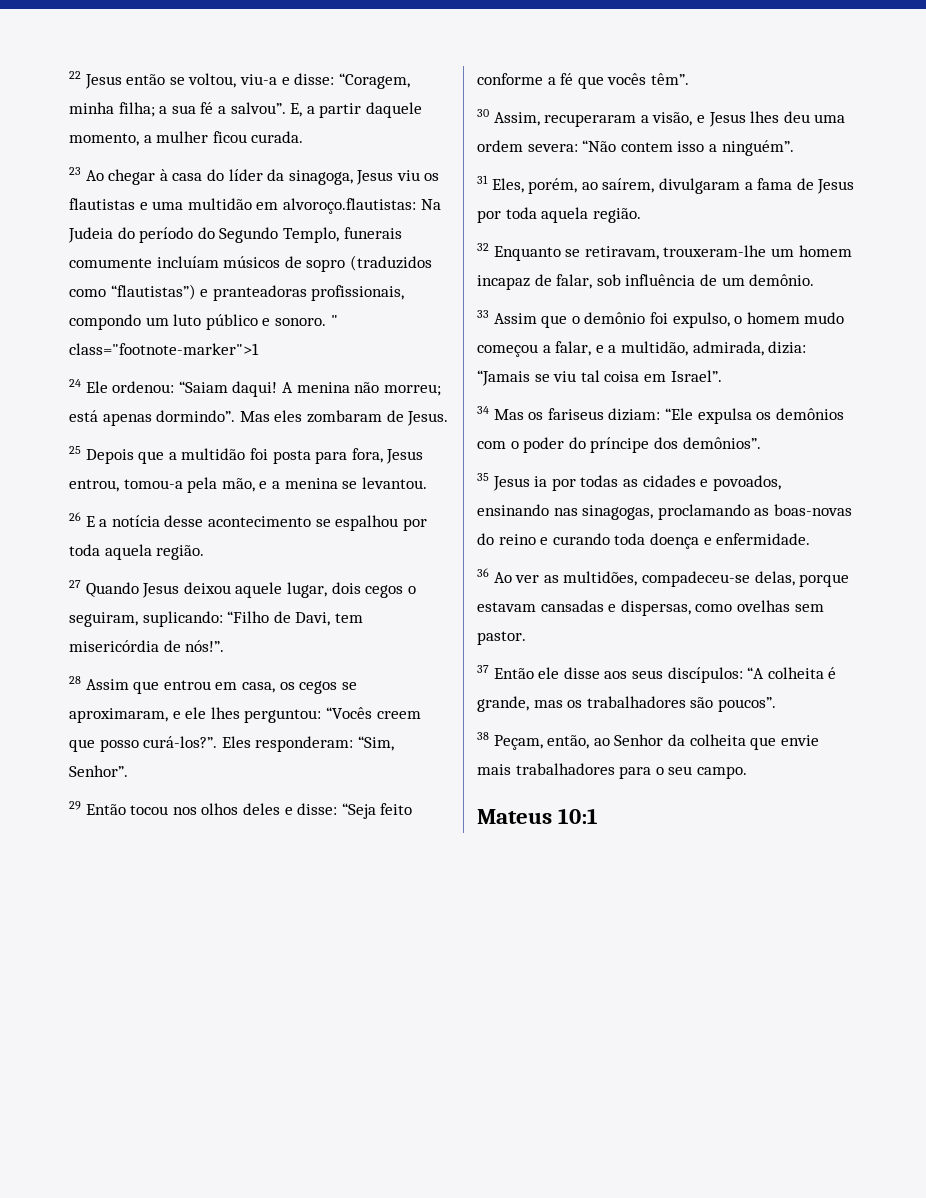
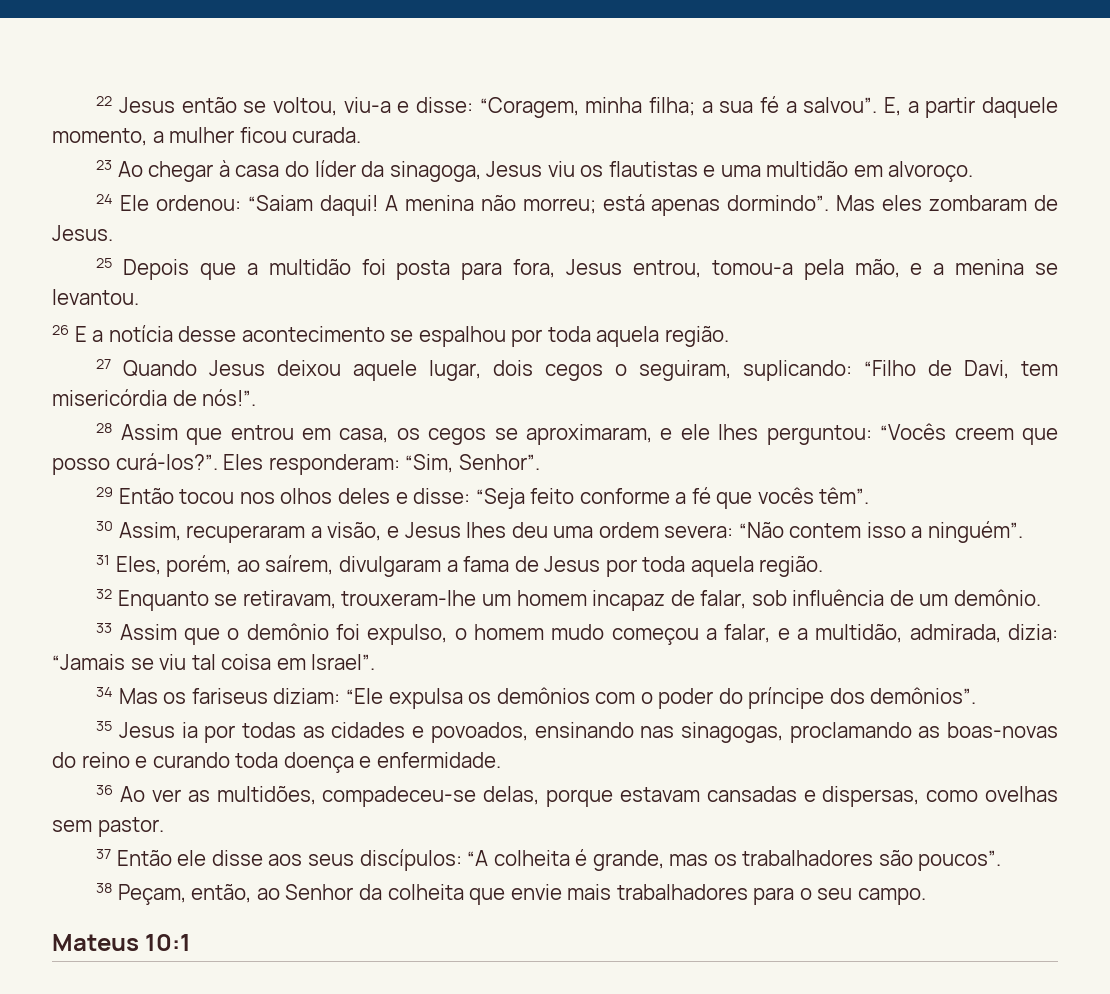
[282,198,441,214] [68,227,402,243] [69,255,432,272] [69,284,405,301] [69,314,338,330] [69,343,259,355] alvoroço.flautistas: Na Judeia do período do Segundo Templo, funerais comumente incluíam músicos de sopro (traduzidos como “flautistas”) e pranteadoras profissionais, compondo um luto público e sonoro. " class="footnote-marker">1 -> [888,161,974,182] alvoroço.

